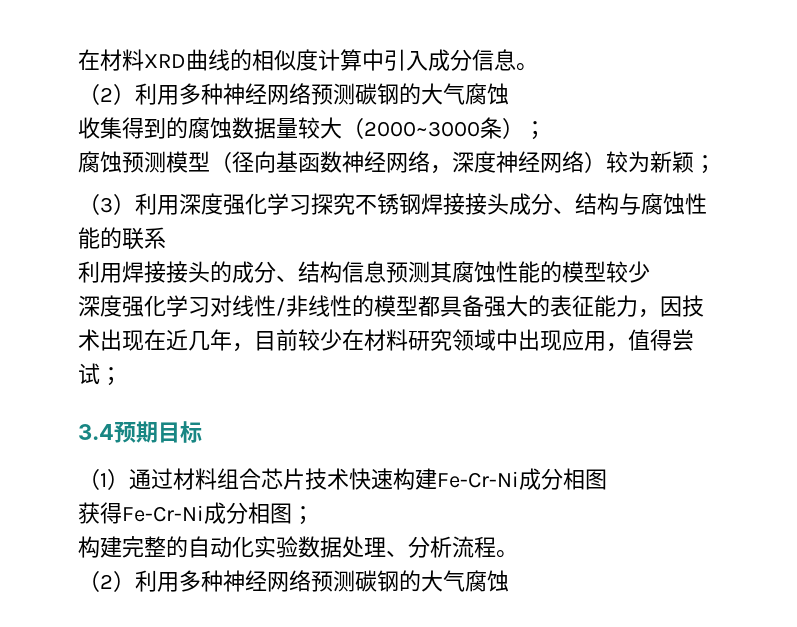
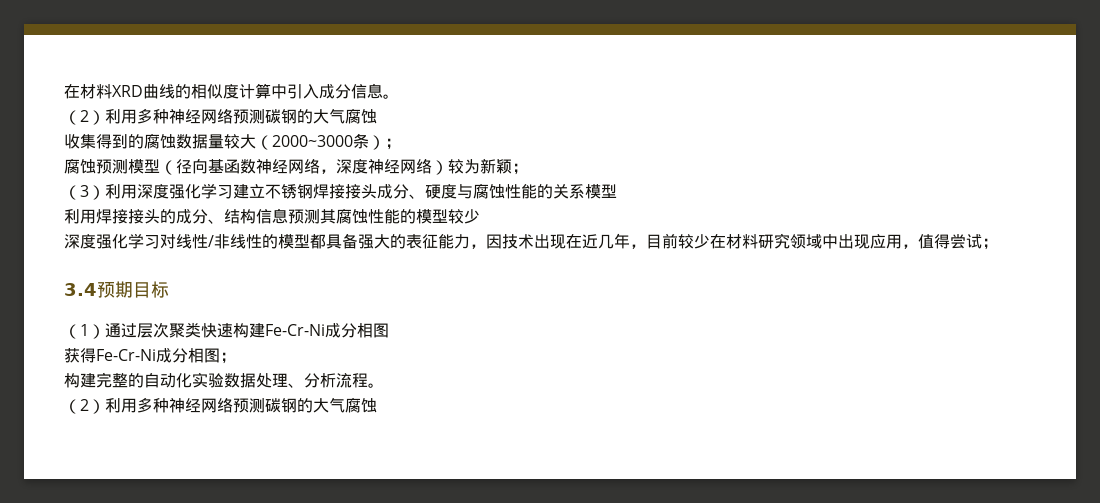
[311,193,355,215] 探究 -> [233,184,265,199] 建立
[575,193,619,215] 结构 -> [425,184,457,199] 硬度
[122,227,144,250] 联 -> [553,184,569,199] 关
(166, 238) none -> [585,184,617,199] 模型
[173,468,349,490] 材料组合芯片技术 -> [137,322,201,338] 层次聚类

